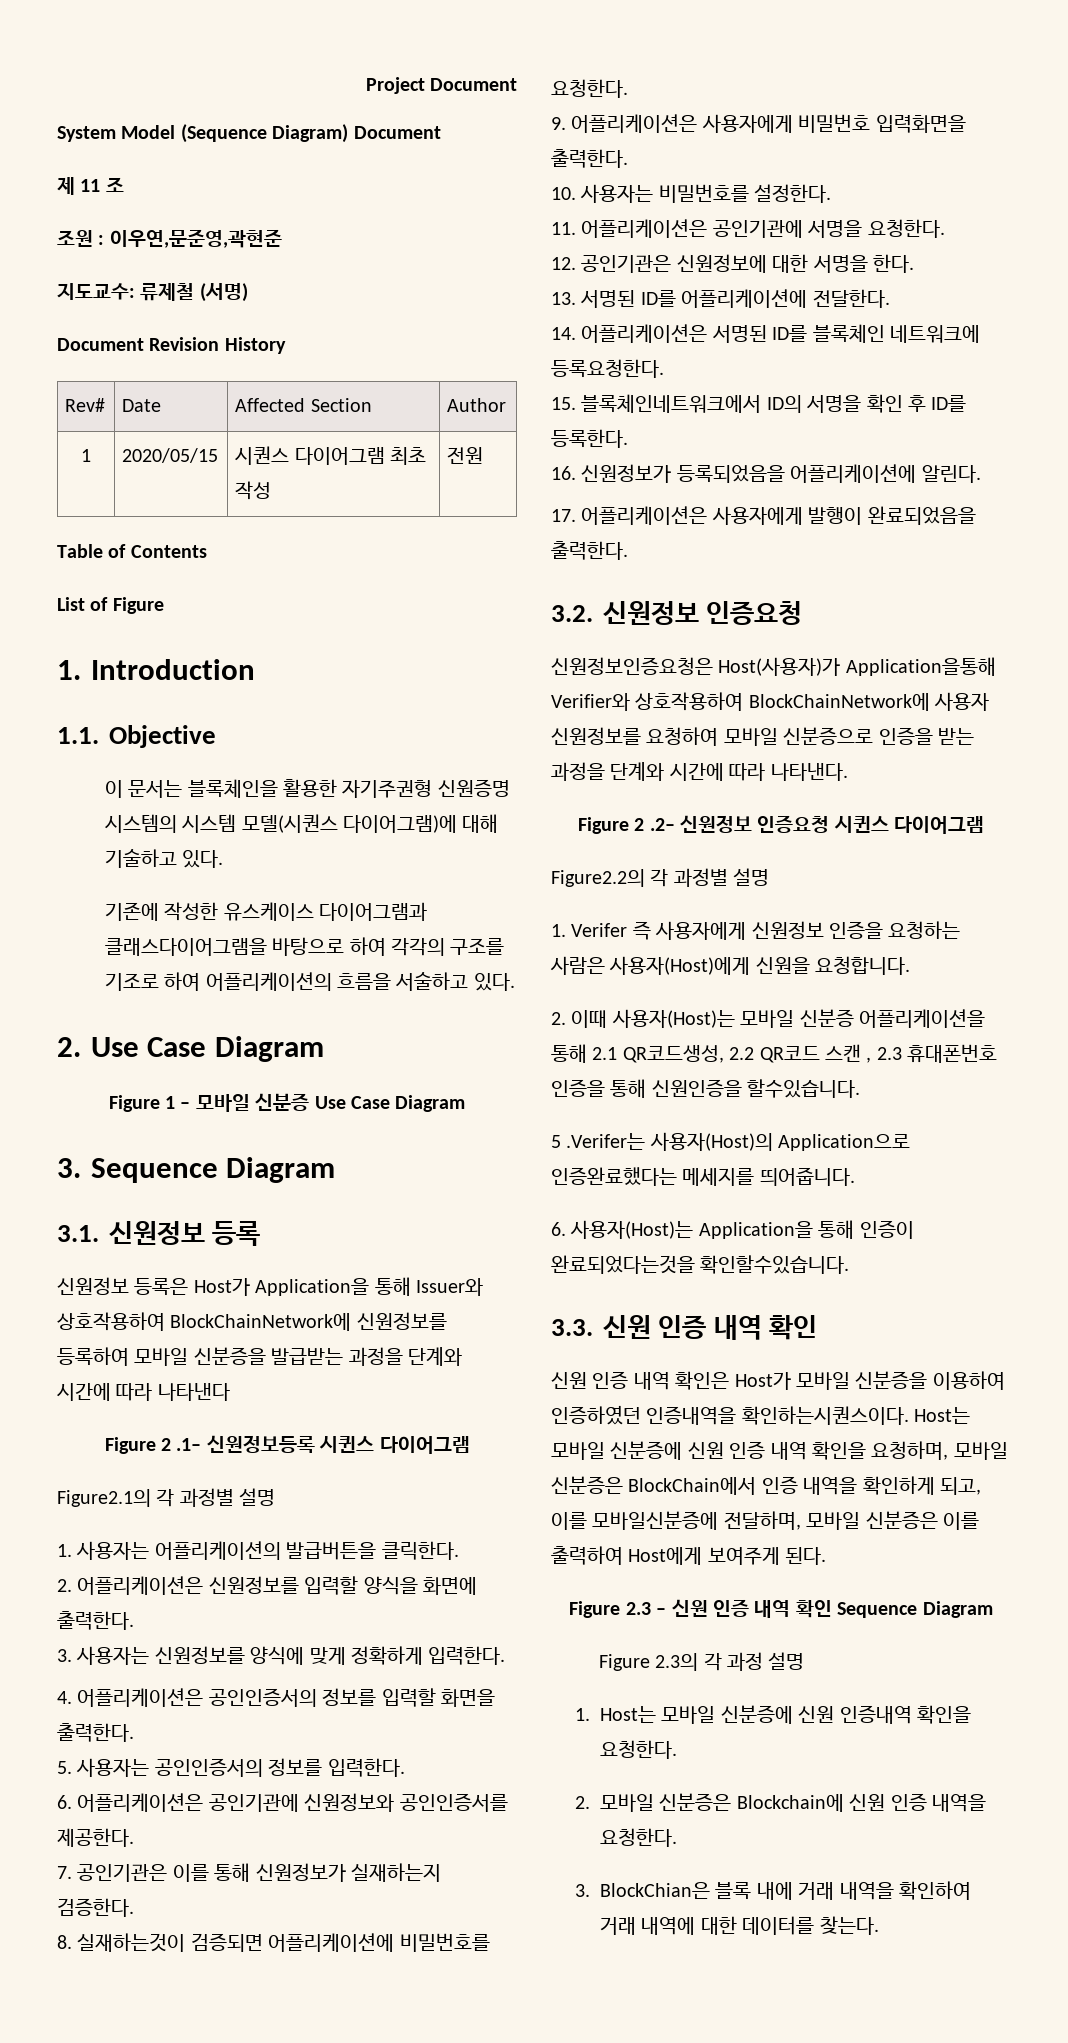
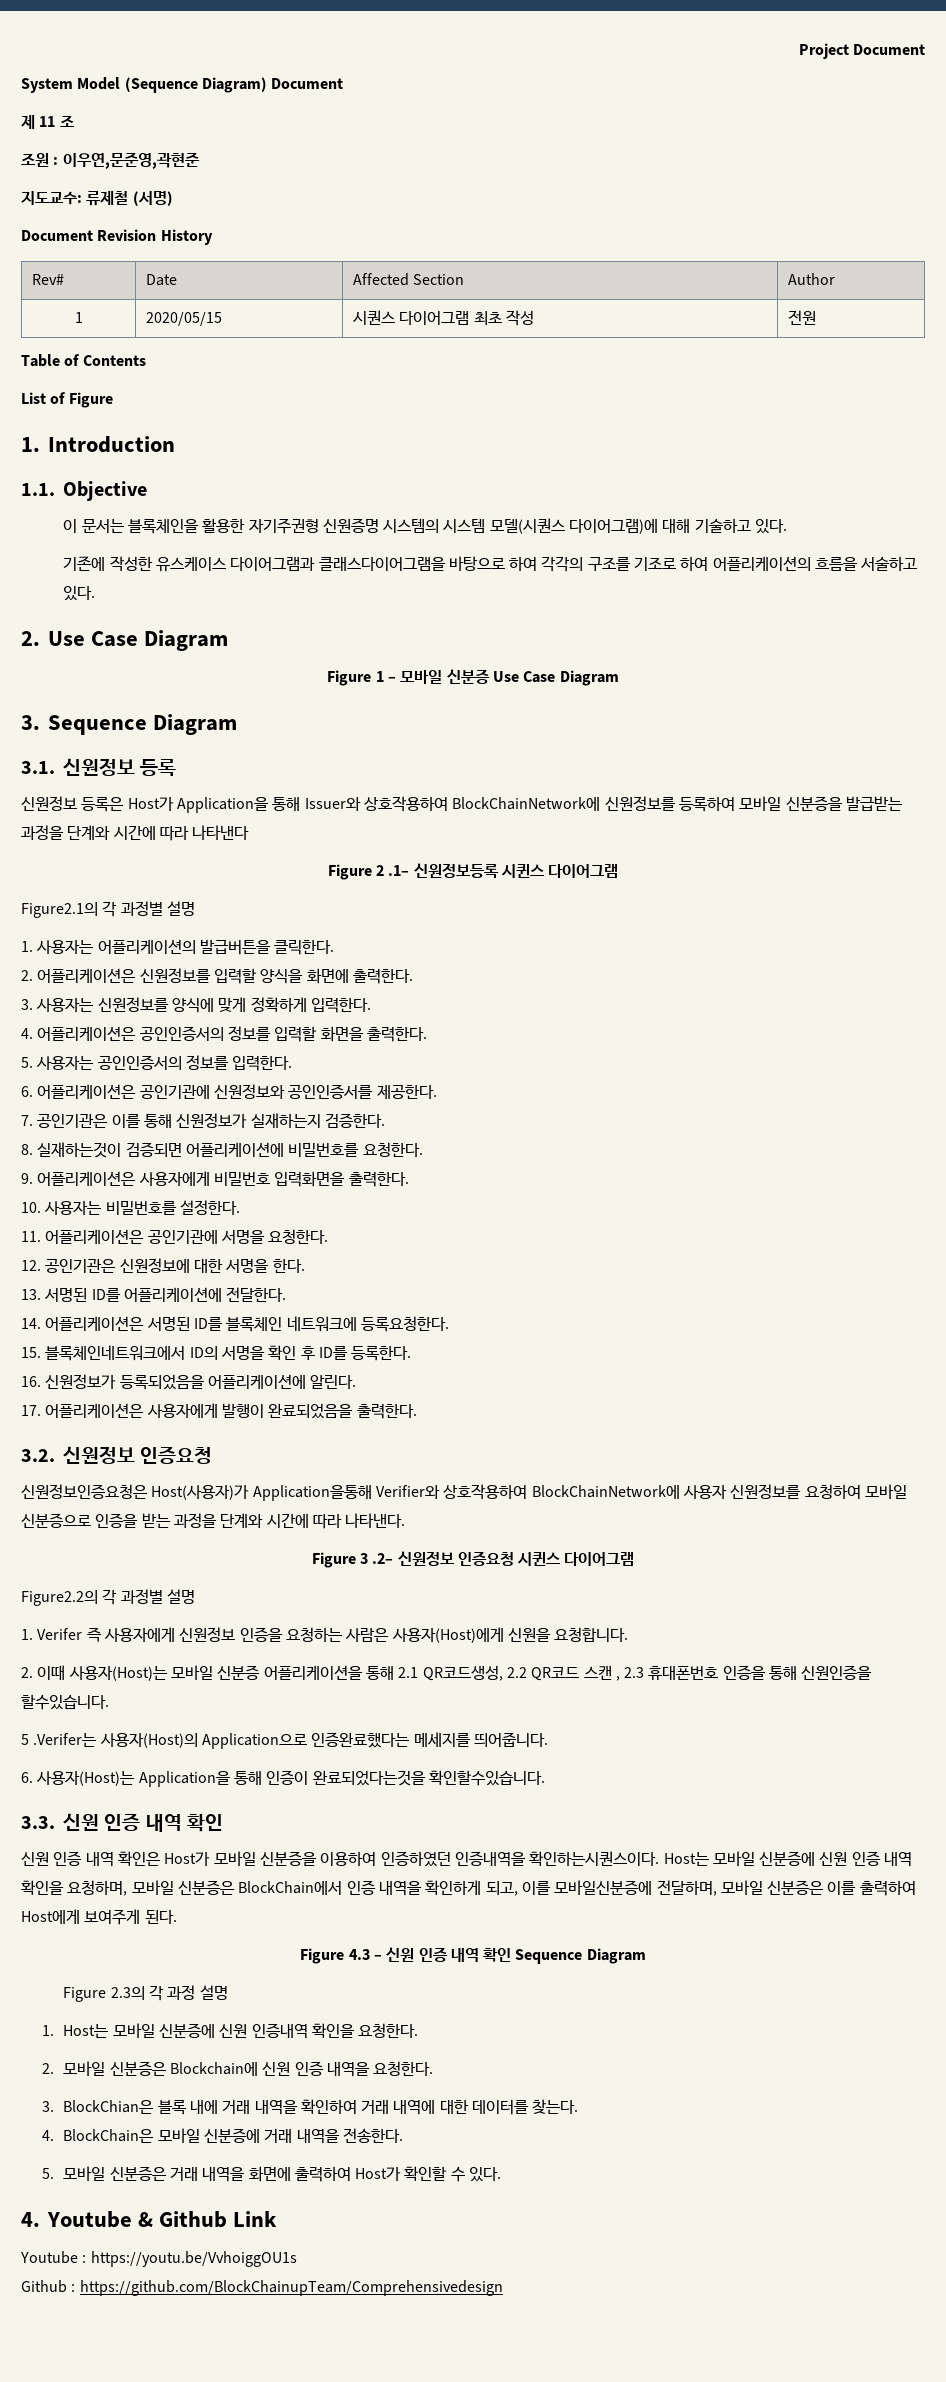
[634,818,645,831] 2 -> [359,1553,368,1564] 3
[625,1602,651,1615] 2.3 -> [348,1949,370,1960] 4.3
(879, 1925) none -> [42,2128,403,2144] [42,2166,502,2182] [21,2211,278,2228] [20,2251,297,2267] [21,2280,503,2296] // 4. BlockChain은 모바일 신분증에 거래 내역을 전송한다. // 5. 모바일 신분증은 거래 내역을 화면에 출력하여 Host가 확인할 수 있다. // 4. Youtube & Github Link // Youtube : https://youtu.be/VvhoiggOU1s // Github : https://github.com/BlockChainupTeam/Comprehensivedesign

